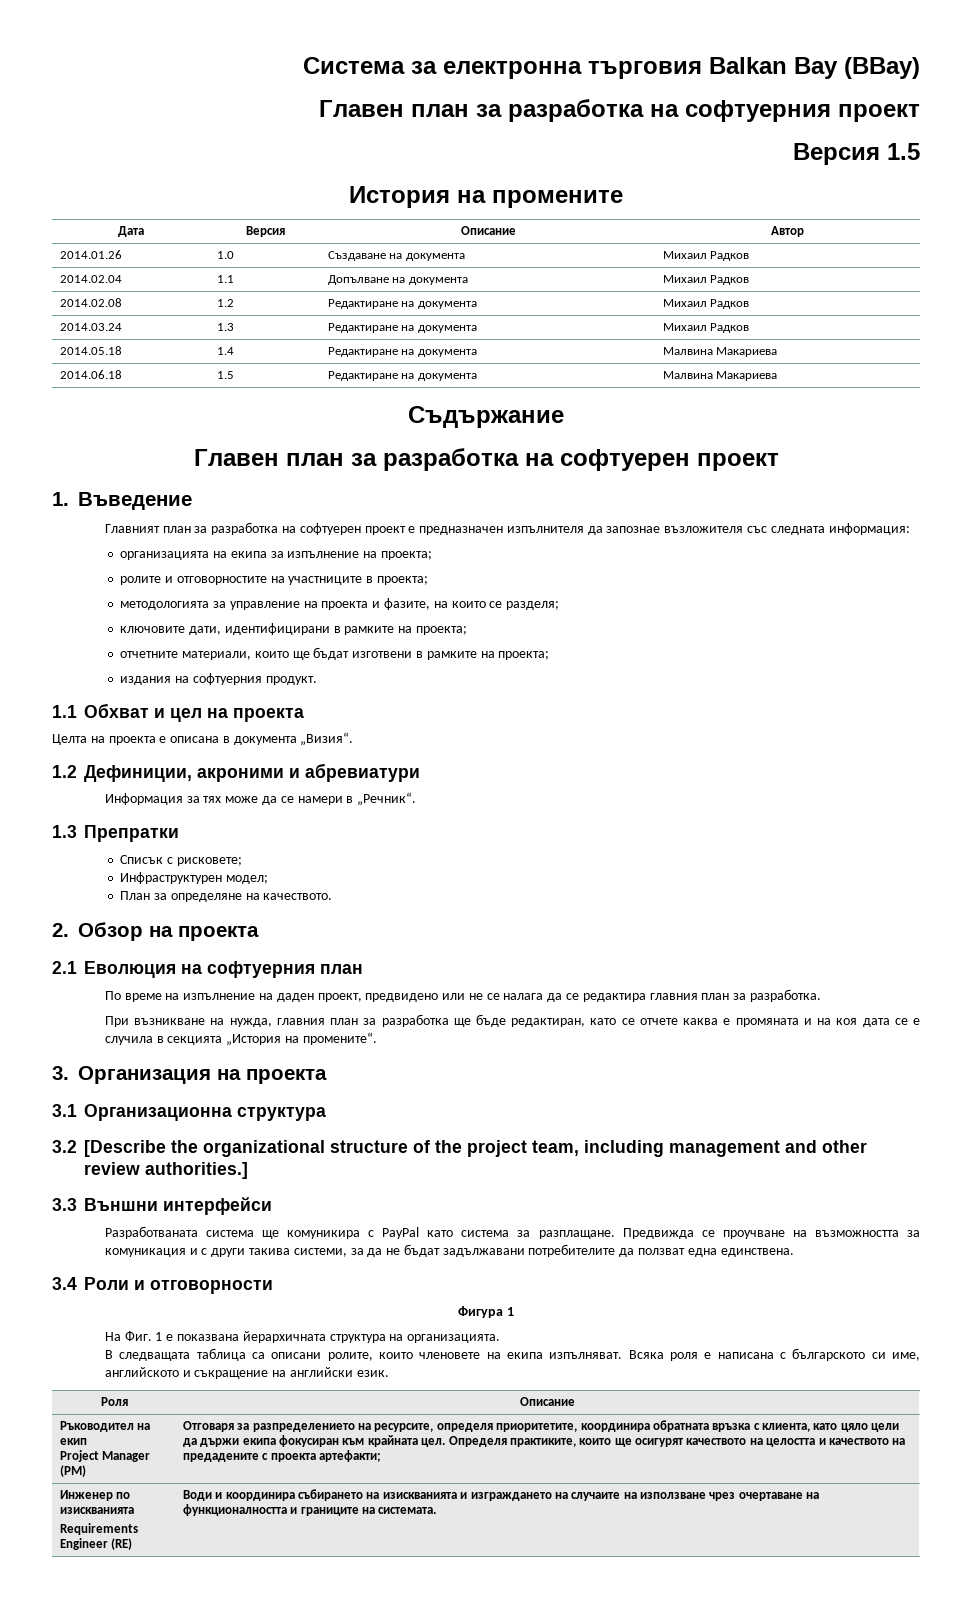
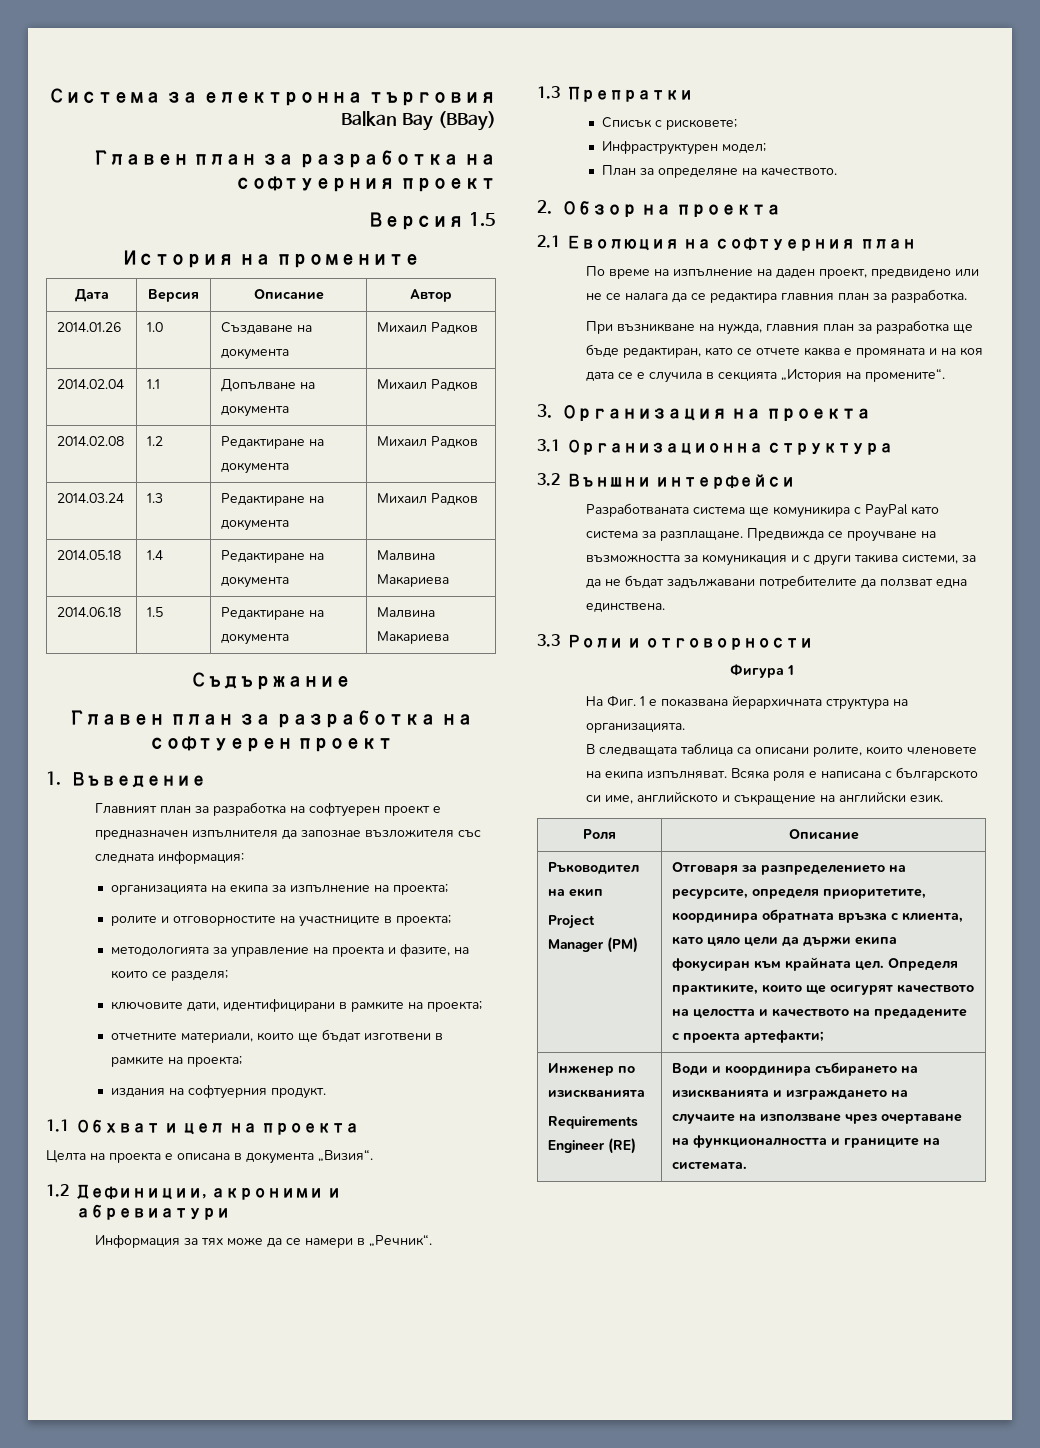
[84,1140,867,1157] [84,1162,248,1179] [52,1198,77,1211] [Describe the organizational structure of the project team, including management and other review authorities.] // 3.3 -> (560, 479) none
[52,1277,77,1290] 3.4 -> [537,634,560,647] 3.3

